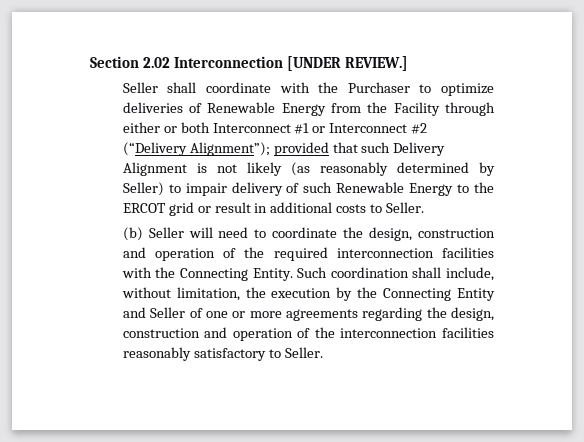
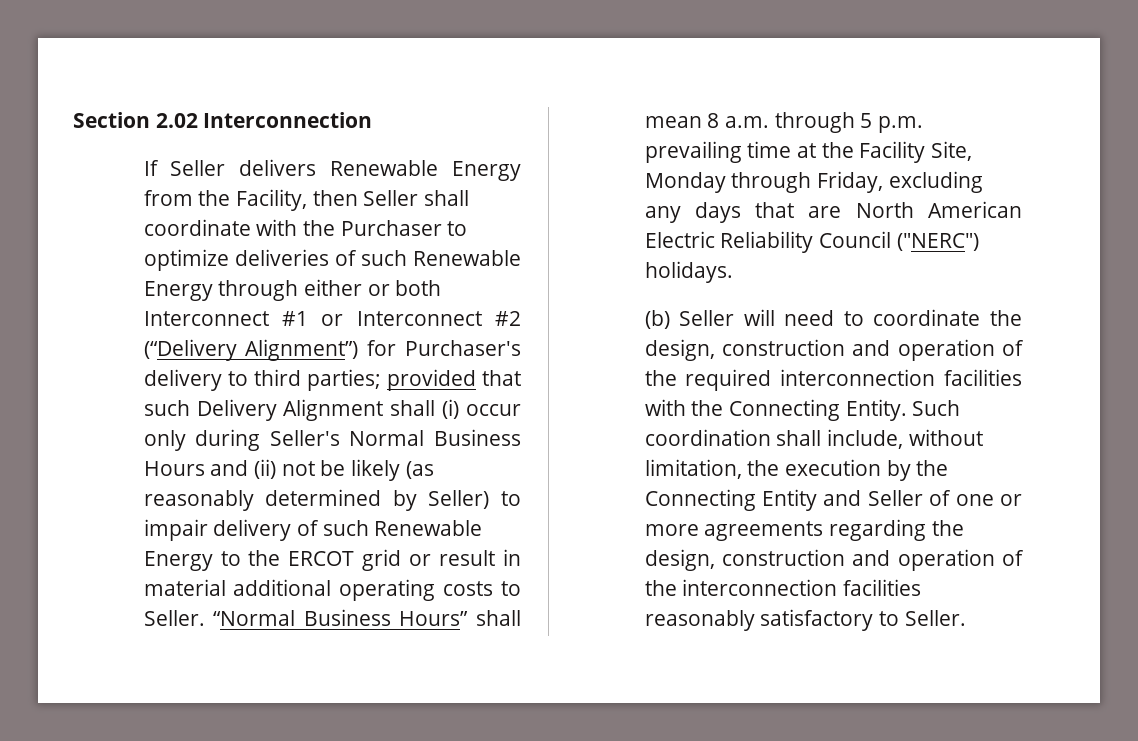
[286,56,408,71] [UNDER REVIEW.] // -> [143,159,521,181] [143,189,358,211] // If Seller delivers Renewable Energy from the Facility, then
[207,102,440,116] Renewable Energy from the Facility -> [360,250,521,266] [143,281,213,301] such Renewable Energy
[189,142,270,156] Alignment”); -> [245,339,521,361] [143,369,381,391] Alignment”) for Purchaser's delivery to third parties;
[196,163,237,173] is not -> [390,399,521,419] [143,429,521,451] [143,459,346,479] shall (i) occur only during Seller's Normal Business Hours and (ii) not be
[270,202,333,213] additional -> [143,579,436,601] material additional operating
(425, 207) none -> [213,609,521,626] [644,112,923,133] [644,141,972,163] [644,171,983,193] [644,201,1022,223] [644,231,979,253] [644,261,733,283] “Normal Business Hours” shall mean 8 a.m. through 5 p.m. prevailing time at the Facility Site, Monday through Friday, excluding any days that are North American Electric Reliability Council ("NERC") holidays.

